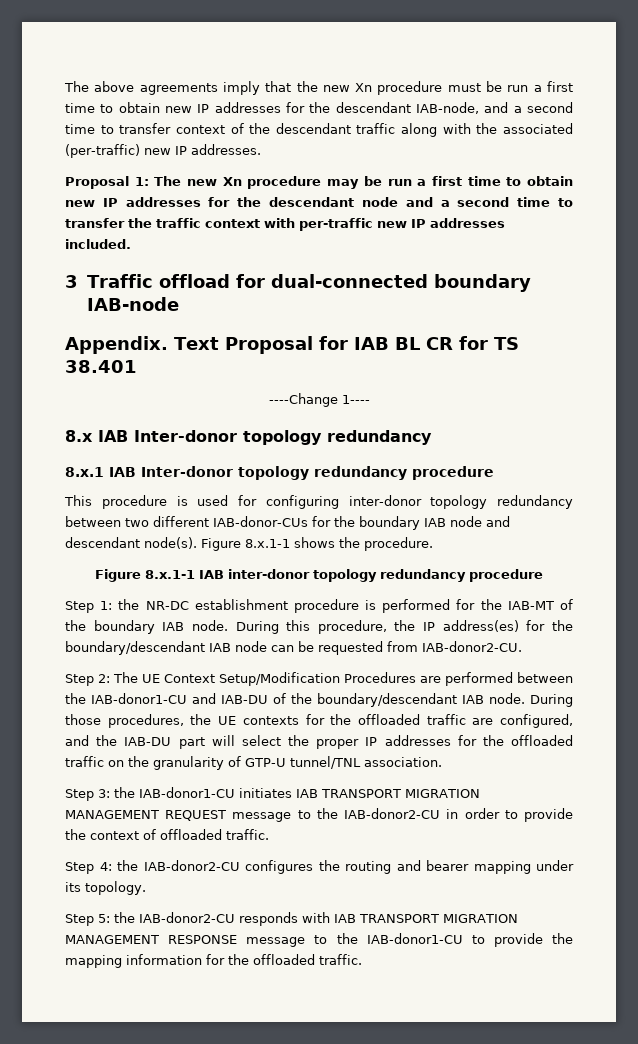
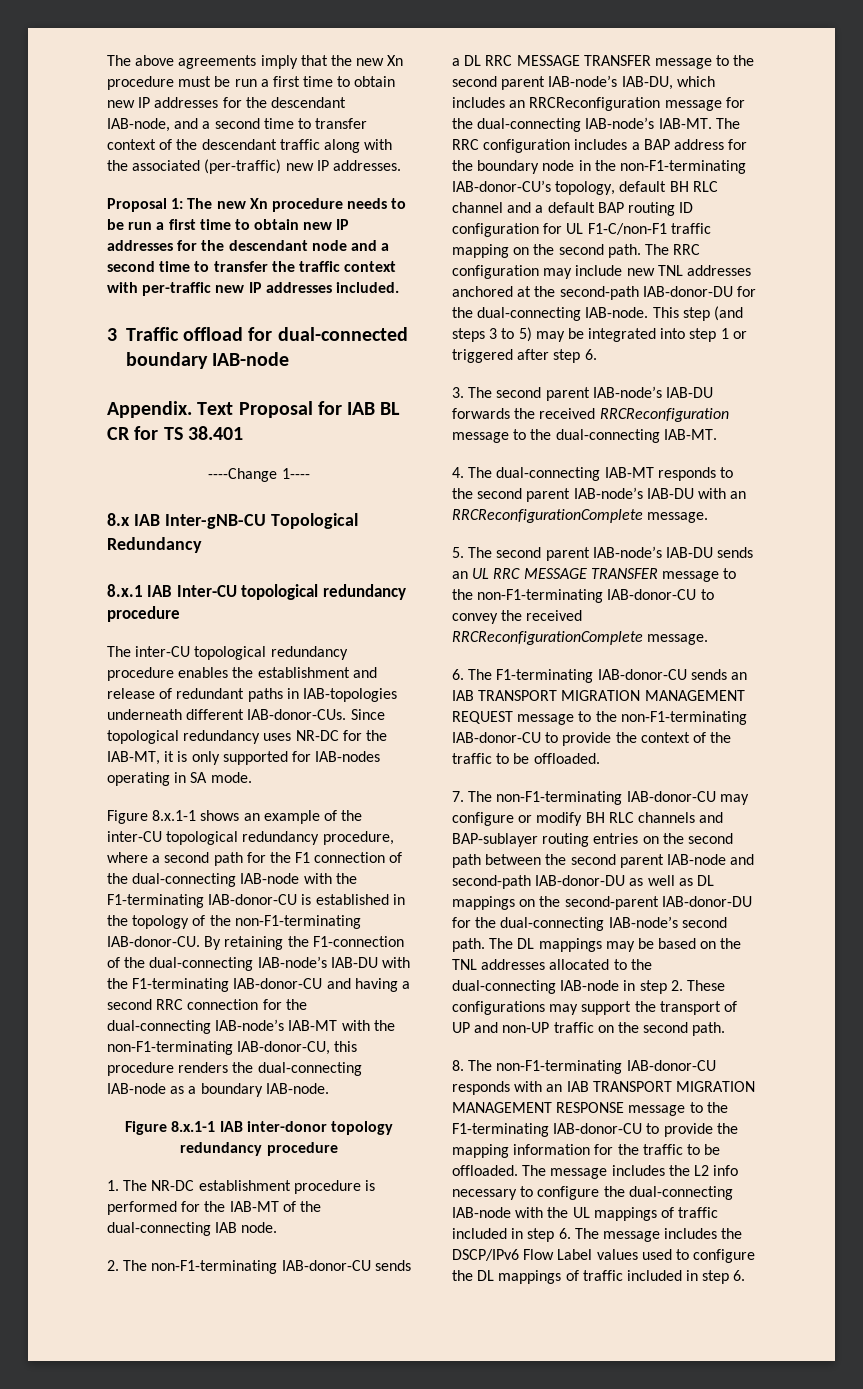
[327,179,360,189] may -> [347,198,407,209] needs to
[134,430,432,445] Inter-donor topology redundancy -> [164,513,358,529] [107,537,202,553] Inter-gNB-CU Topological Redundancy
[141,466,494,480] [64,495,573,509] [65,516,510,530] [65,537,433,551] Inter-donor topology redundancy procedure // This procedure is used for configuring inter-donor topology redundancy between two different IAB-donor-CUs for the boundary IAB node and descendant node(s). Figure 8.x.1-1 shows the procedure. -> [176,584,406,600] [107,606,180,622] [107,646,348,660] [107,667,377,681] [107,688,397,702] [107,709,385,720] [107,730,387,744] [107,751,381,765] [107,772,252,786] [107,810,363,824] [107,831,394,845] [107,852,403,866] [107,873,357,887] [107,894,405,908] [107,915,361,929] [107,936,404,950] [107,956,410,971] [107,978,410,992] [107,999,307,1010] [107,1019,395,1034] [107,1041,358,1055] [107,1062,362,1076] [107,1083,329,1097] Inter-CU topological redundancy procedure // The inter-CU topological redundancy procedure enables the establishment and release of redundant paths in IAB-topologies underneath different IAB-donor-CUs. Since topological redundancy uses NR-DC for the IAB-MT, it is only supported for IAB-nodes operating in SA mode. // Figure 8.x.1-1 shows an example of the inter-CU topological redundancy procedure, where a second path for the F1 connection of the dual-connecting IAB-node with the F1-terminating IAB-donor-CU is established in the topology of the non-F1-terminating IAB-donor-CU. By retaining the F1-connection of the dual-connecting IAB-node’s IAB-DU with the F1-terminating IAB-donor-CU and having a second RRC connection for the dual-connecting IAB-node’s IAB-MT with the non-F1-terminating IAB-donor-CU, this procedure renders the dual-connecting IAB-node as a boundary IAB-node.
[65,599,140,613] Step 1: the -> [107,1180,148,1191] 1. The
[93,620,573,634] [65,641,522,655] [65,672,573,686] [65,693,573,707] [65,714,573,728] [65,735,573,749] [65,756,442,770] [65,787,292,801] boundary IAB node. During this procedure, the IP address(es) for the boundary/descendant IAB node can be requested from IAB-donor2-CU. // Step 2: The UE Context Setup/Modification Procedures are performed between the IAB-donor1-CU and IAB-DU of the boundary/descendant IAB node. During those procedures, the UE contexts for the offloaded traffic are configured, and the IAB-DU part will select the proper IP addresses for the offloaded traffic on the granularity of GTP-U tunnel/TNL association. // Step 3: the IAB-donor1-CU initiates -> [107,1222,278,1236] [107,1260,411,1274] [452,55,755,69] [452,75,715,90] [452,97,745,111] [452,117,740,132] [452,139,748,153] [452,160,746,174] [452,180,718,195] [452,202,694,216] [452,223,711,237] [452,244,701,258] [452,265,751,279] [452,286,756,300] [452,306,743,321] [452,327,747,342] [452,349,597,363] [452,386,713,401] [452,408,729,422] [452,429,717,443] [452,467,733,481] [452,487,747,502] [452,509,709,523] [452,546,754,561] [452,568,737,582] [452,589,714,603] [452,610,583,624] [452,631,709,645] [452,669,747,683] dual-connecting IAB node. // 2. The non-F1-terminating IAB-donor-CU sends a DL RRC MESSAGE TRANSFER message to the second parent IAB-node’s IAB-DU, which includes an RRCReconfiguration message for the dual-connecting IAB-node’s IAB-MT. The RRC configuration includes a BAP address for the boundary node in the non-F1-terminating IAB-donor-CU’s topology, default BH RLC channel and a default BAP routing ID configuration for UL F1-C/non-F1 traffic mapping on the second path. The RRC configuration may include new TNL addresses anchored at the second-path IAB-donor-DU for the dual-connecting IAB-node. This step (and steps 3 to 5) may be integrated into step 1 or triggered after step 6. // 3. The second parent IAB-node’s IAB-DU forwards the received RRCReconfiguration message to the dual-connecting IAB-MT. // 4. The dual-connecting IAB-MT responds to the second parent IAB-node’s IAB-DU with an RRCReconfigurationComplete message. // 5. The second parent IAB-node’s IAB-DU sends an UL RRC MESSAGE TRANSFER message to the non-F1-terminating IAB-donor-CU to convey the received RRCReconfigurationComplete message. // 6. The F1-terminating IAB-donor-CU sends an
[344,808,500,819] IAB-donor2-CU in order -> [620,711,747,725] [452,732,541,743] non-F1-terminating IAB-donor-CU
[160,829,269,840] [65,860,574,874] [65,881,146,895] [65,912,235,926] offloaded traffic. // Step 4: the IAB-donor2-CU configures the routing and bearer mapping under its topology. // Step 5: the IAB-donor2-CU -> [710,732,732,743] [452,753,600,764] [452,791,749,805] [452,812,724,826] [452,833,733,847] [452,854,755,868] [452,875,714,889] [452,896,752,910] [452,916,727,931] [452,938,742,952] [452,959,652,970] [452,980,725,994] [452,1001,737,1015] [452,1022,726,1036] [452,1060,716,1074] the traffic to be offloaded. // 7. The non-F1-terminating IAB-donor-CU may configure or modify BH RLC channels and BAP-sublayer routing entries on the second path between the second parent IAB-node and second-path IAB-donor-DU as well as DL mappings on the second-parent IAB-donor-DU for the dual-connecting IAB-node’s second path. The DL mappings may be based on the TNL addresses allocated to the dual-connecting IAB-node in step 2. These configurations may support the transport of UP and non-UP traffic on the second path. // 8. The non-F1-terminating IAB-donor-CU
(330, 917) none -> [546,1084,563,1092] an
[366,933,463,944] IAB-donor1-CU -> [452,1123,643,1137] F1-terminating IAB-donor-CU
[253,954,362,965] offloaded traffic. -> [642,1144,721,1155] [452,1165,739,1179] [452,1186,733,1200] [452,1207,719,1221] [452,1228,743,1242] [452,1249,756,1263] [452,1270,746,1284] traffic to be offloaded. The message includes the L2 info necessary to configure the dual-connecting IAB-node with the UL mappings of traffic included in step 6. The message includes the DSCP/IPv6 Flow Label values used to configure the DL mappings of traffic included in step 6.

